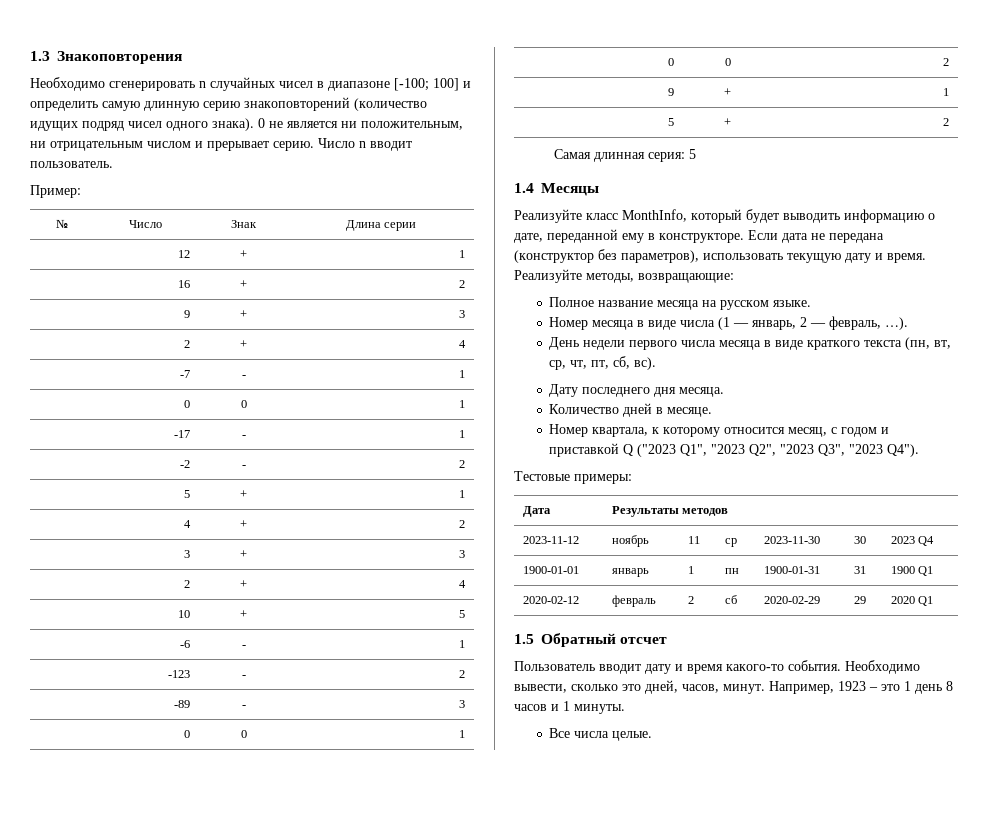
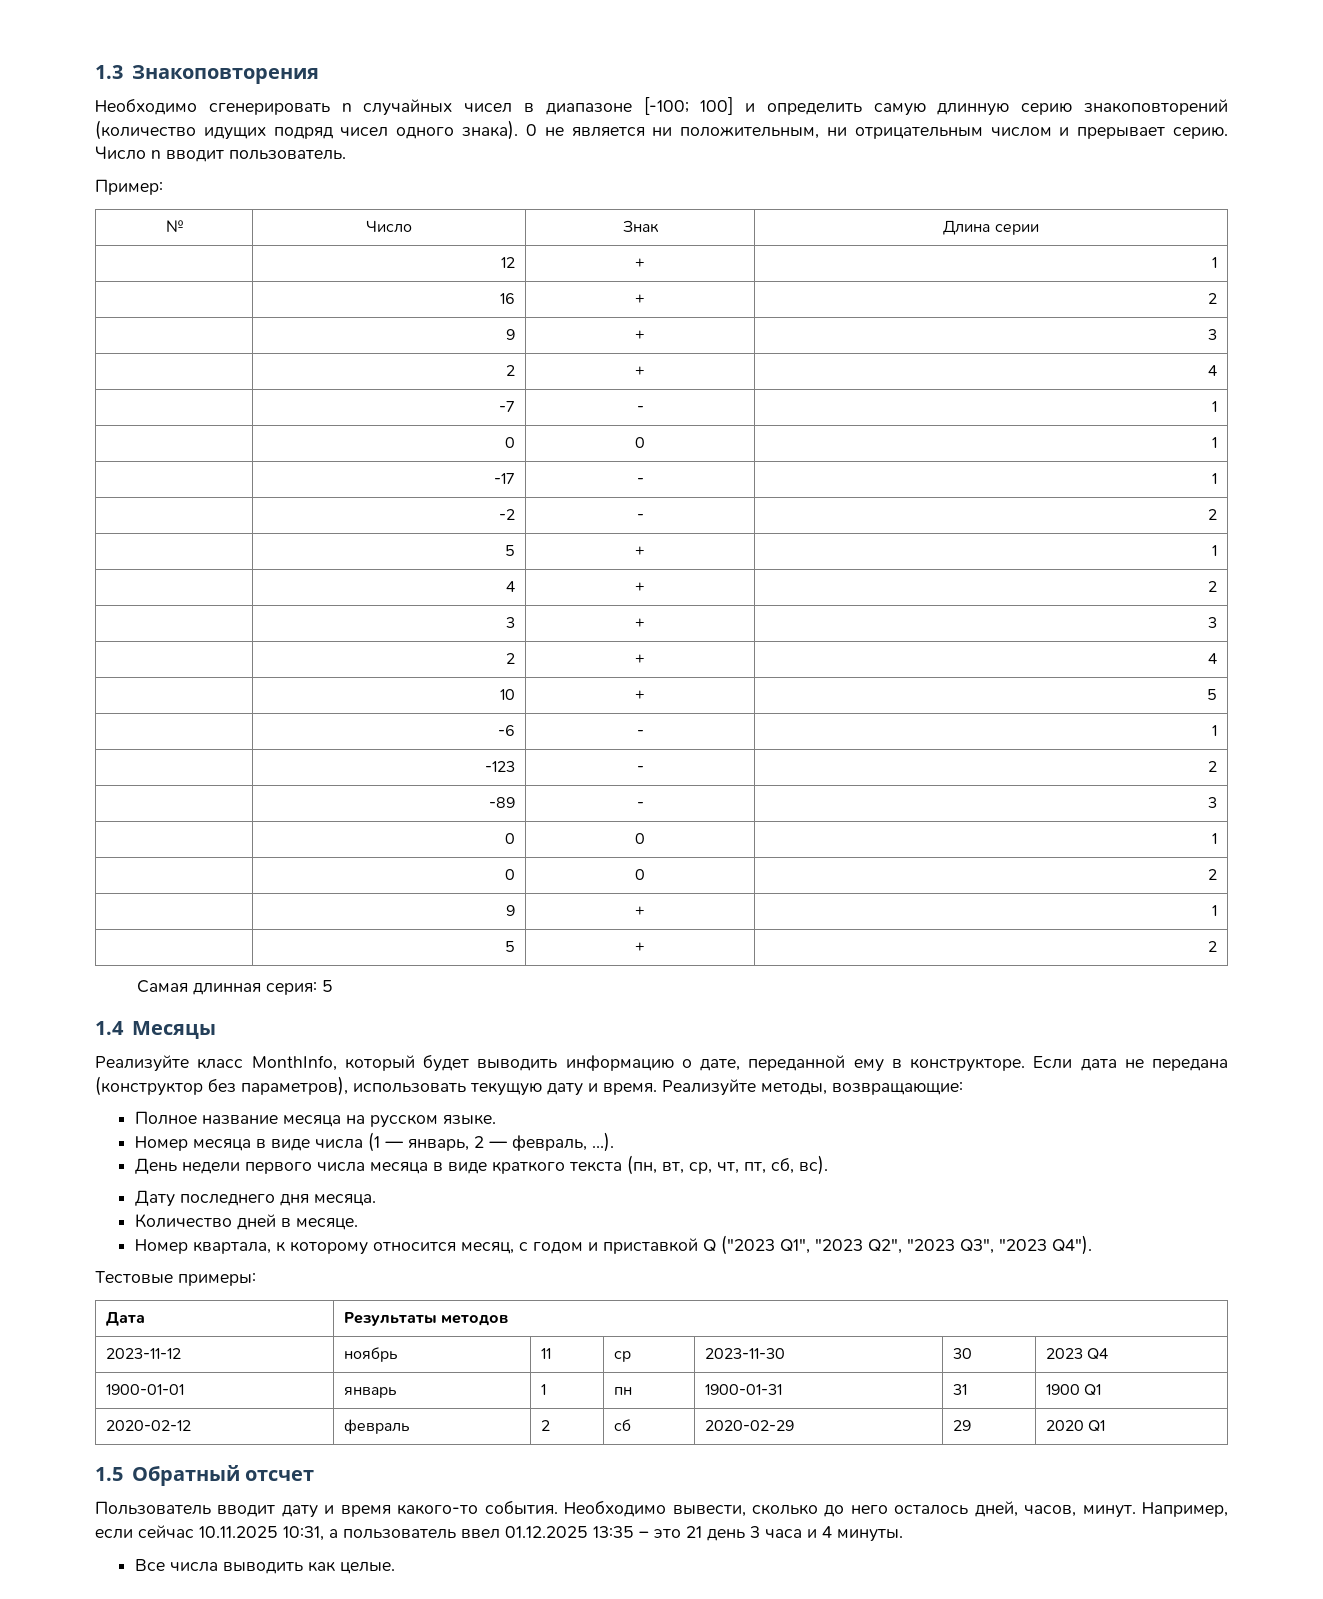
[622,684,641,691] это -> [824,1505,969,1517] до него осталось
[838,681,953,694] [514,701,570,711] 1923 – это 1 день 8 часов и 1 -> [95,1525,832,1541] если сейчас 10.11.2025 10:31, а пользователь ввел 01.12.2025 13:35 – это 21 день 3 часа и 4
(610, 734) none -> [223,1561,337,1574] выводить как

